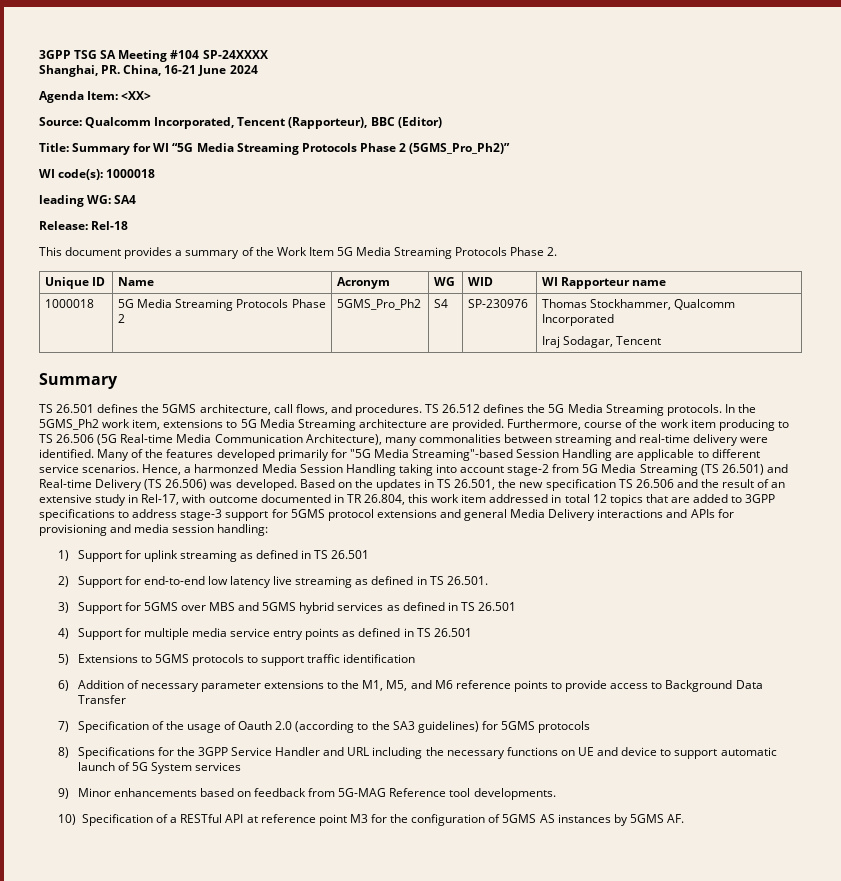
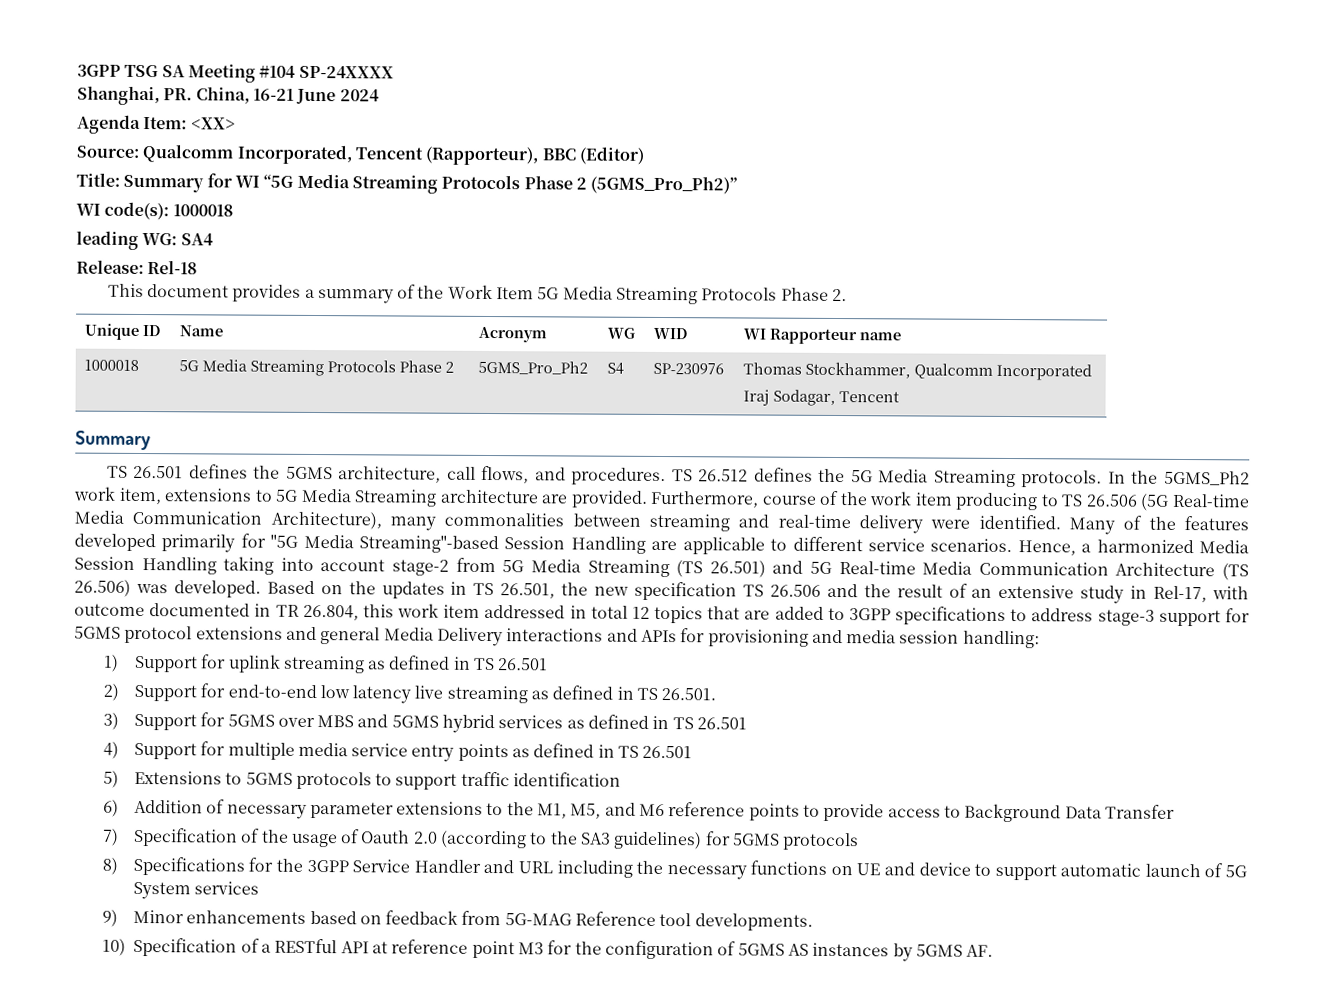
[194,464,259,473] harmonzed -> [1096,539,1194,554] harmonized
[39,479,143,491] Real-time Delivery -> [809,561,1216,577] 5G Real-time Media Communication Architecture

